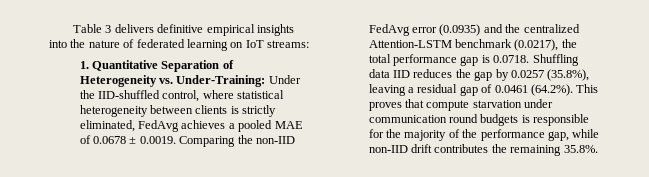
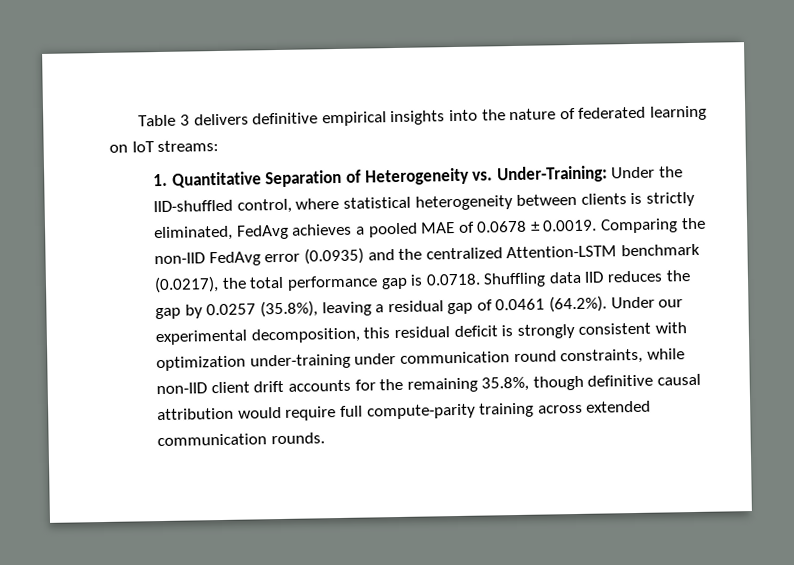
[576,84,599,93] [368,99,554,111] [368,114,590,126] [368,129,600,141] [368,144,598,156] This proves that compute starvation under communication round budgets is responsible for the majority of the performance gap, while non-IID drift contributes the remaining 35.8%. -> [610,296,684,309] [155,322,687,346] [156,348,685,372] [156,373,702,395] [157,400,652,421] [157,432,325,447] Under our experimental decomposition, this residual deficit is strongly consistent with optimization under-training under communication round constraints, while non-IID client drift accounts for the remaining 35.8%, though definitive causal attribution would require full compute-parity training across extended communication rounds.

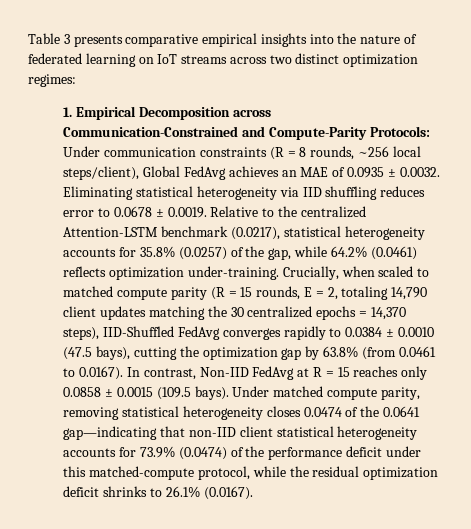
[193,112,319,126] delivers definitive -> [73,34,199,47] presents comparative
[157,139,220,153] [153,165,683,188] [153,191,695,214] [154,217,706,242] [154,247,395,267] streams: // 1. Quantitative Separation of Heterogeneity vs. Under-Training: Under the IID-shuffled control, where statistical heterogeneity between clients is strictly eliminated, FedAvg achieves a pooled MAE of 0.0678 ± 0.0019. Comparing the non-IID FedAvg error (0.0935) and -> [181,53,419,67] [28,74,76,87] [63,106,271,120] [63,126,430,140] [63,146,421,160] [63,166,440,180] [63,186,426,200] [63,206,275,218] streams across two distinct optimization regimes: // 1. Empirical Decomposition across Communication-Constrained and Compute-Parity Protocols: Under communication constraints (R = 8 rounds, ~256 local steps/client), Global FedAvg achieves an MAE of 0.0935 ± 0.0032. Eliminating statistical heterogeneity via IID shuffling reduces error to 0.0678 ± 0.0019. Relative to
[221,270,691,291] [155,295,684,320] [155,322,687,346] [156,348,685,372] [156,373,702,395] [157,400,652,421] [157,432,325,447] the total performance gap is 0.0718. Shuffling data IID reduces the gap by 0.0257 (35.8%), leaving a residual gap of 0.0461 (64.2%). Under our experimental decomposition, this residual deficit is strongly consistent with optimization under-training under communication round constraints, while non-IID client drift accounts for the remaining 35.8%, though definitive causal attribution would require full compute-parity training across extended communication rounds. -> [283,226,425,240] [63,246,417,260] [63,266,430,280] [63,286,428,300] [63,306,406,320] [63,326,434,340] [63,346,436,360] [63,366,428,380] [63,386,420,400] [63,406,420,420] [63,426,418,440] [63,446,421,460] [63,466,439,480] [63,486,253,500] statistical heterogeneity accounts for 35.8% (0.0257) of the gap, while 64.2% (0.0461) reflects optimization under-training. Crucially, when scaled to matched compute parity (R = 15 rounds, E = 2, totaling 14,790 client updates matching the 30 centralized epochs = 14,370 steps), IID-Shuffled FedAvg converges rapidly to 0.0384 ± 0.0010 (47.5 bays), cutting the optimization gap by 63.8% (from 0.0461 to 0.0167). In contrast, Non-IID FedAvg at R = 15 reaches only 0.0858 ± 0.0015 (109.5 bays). Under matched compute parity, removing statistical heterogeneity closes 0.0474 of the 0.0641 gap—indicating that non-IID client statistical heterogeneity accounts for 73.9% (0.0474) of the performance deficit under this matched-compute protocol, while the residual optimization deficit shrinks to 26.1% (0.0167).

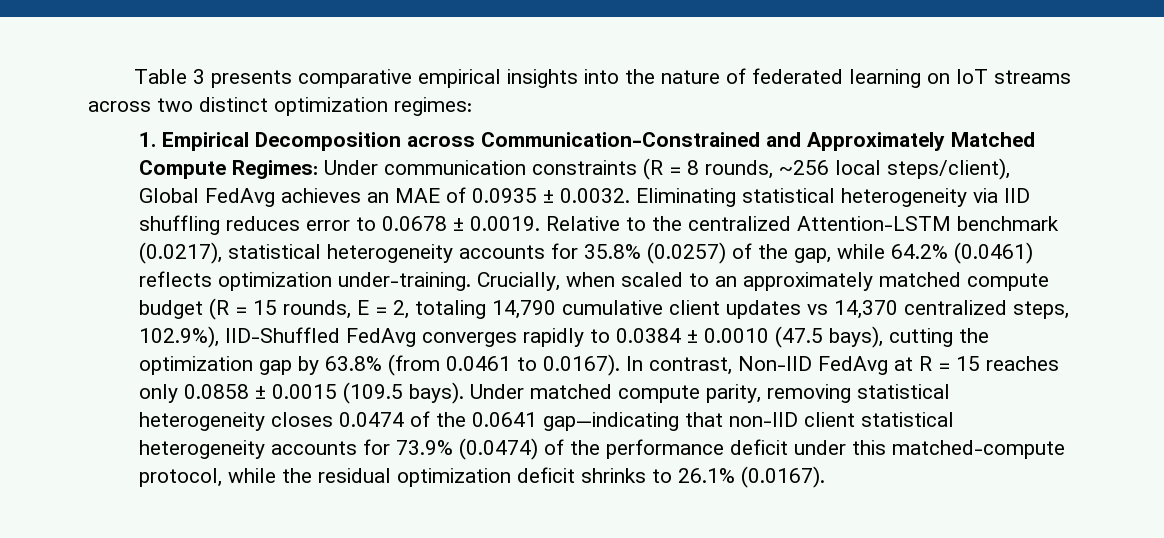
[269,126,430,140] Compute-Parity Protocols: -> [807,132,1036,151] [139,160,319,179] Approximately Matched Compute Regimes:
[63,286,208,300] matched compute parity -> [715,272,1050,291] [139,300,204,319] an approximately matched compute budget
(428, 293) none -> [562,300,664,315] cumulative
[149,306,406,320] [63,327,100,340] matching the 30 centralized epochs = 14,370 steps), -> [807,300,1070,319] [139,326,220,348] vs 14,370 centralized steps, 102.9%),

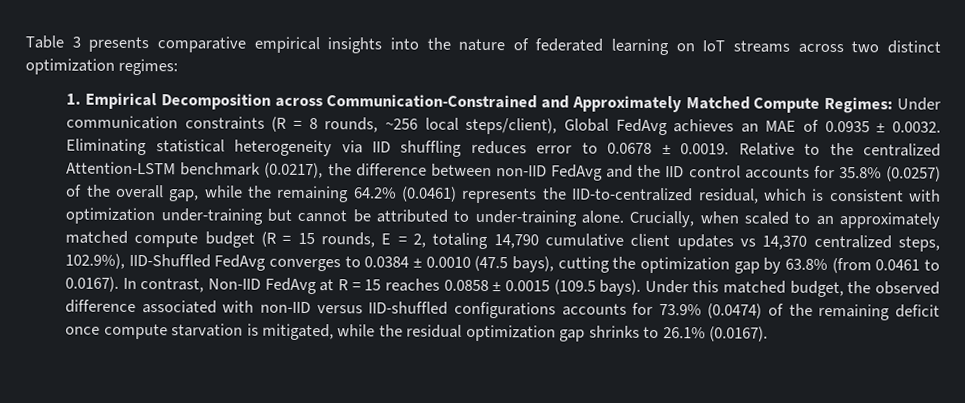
[228,244,454,263] statistical heterogeneity -> [327,163,741,181] the difference between non-IID FedAvg and the IID control
(789, 251) none -> [115,184,164,199] overall
[891,242,1034,264] [139,271,472,291] 64.2% (0.0461) reflects optimization under-training. -> [247,185,941,204] [65,207,624,227] the remaining 64.2% (0.0461) represents the IID-to-centralized residual, which is consistent with optimization under-training but cannot be attributed to under-training alone.
[523,328,585,347] rapidly -> (342, 265) none
[139,384,179,403] only -> (440, 285) none
[530,384,951,403] [139,411,955,431] [139,440,266,459] matched compute parity, removing statistical heterogeneity closes 0.0474 of the 0.0641 gap—indicating that non-IID client statistical heterogeneity -> [692,280,940,298] [65,299,556,319] this matched budget, the observed difference associated with non-IID versus IID-shuffled configurations
[606,439,1066,459] [139,468,223,487] performance deficit under this matched-compute protocol, -> [818,303,941,321] [65,323,334,341] remaining deficit once compute starvation is mitigated,
[517,467,576,483] deficit -> [559,329,586,342] gap

